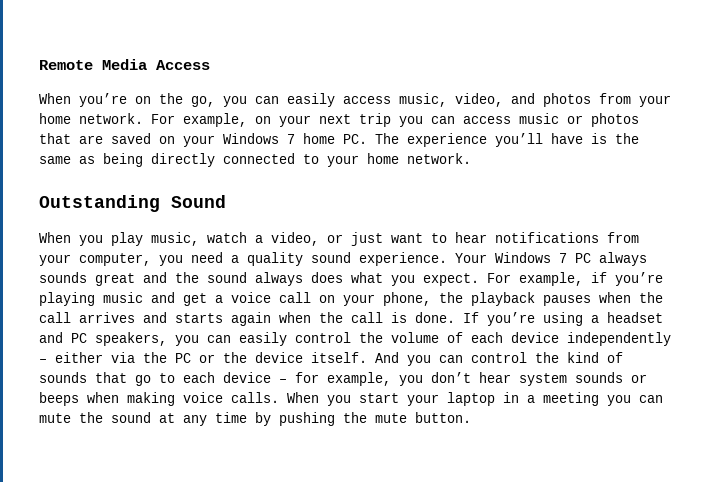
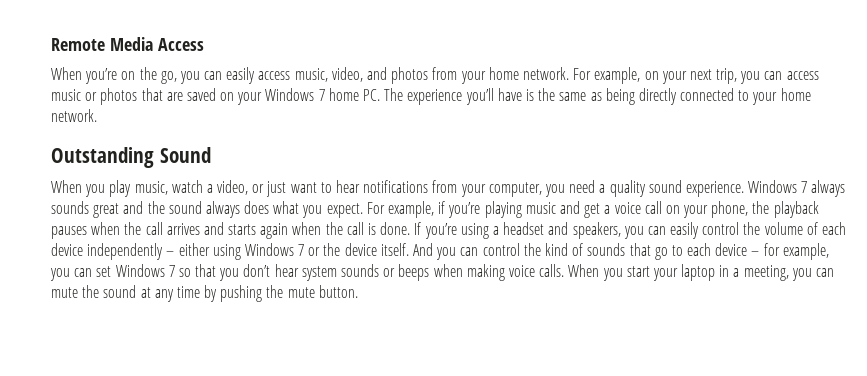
[359,113,391,127] trip -> [716,68,738,84] trip,
[455,252,591,263] Your Windows 7 PC -> [748,180,808,193] Windows 7
[71,333,87,343] PC -> (569, 228) none
[111,352,191,363] via the PC -> [212,243,305,260] using Windows 7
(423, 380) none -> [74,264,240,281] can set Windows 7 so that you
[543,392,599,406] meeting -> [743,265,789,281] meeting,

